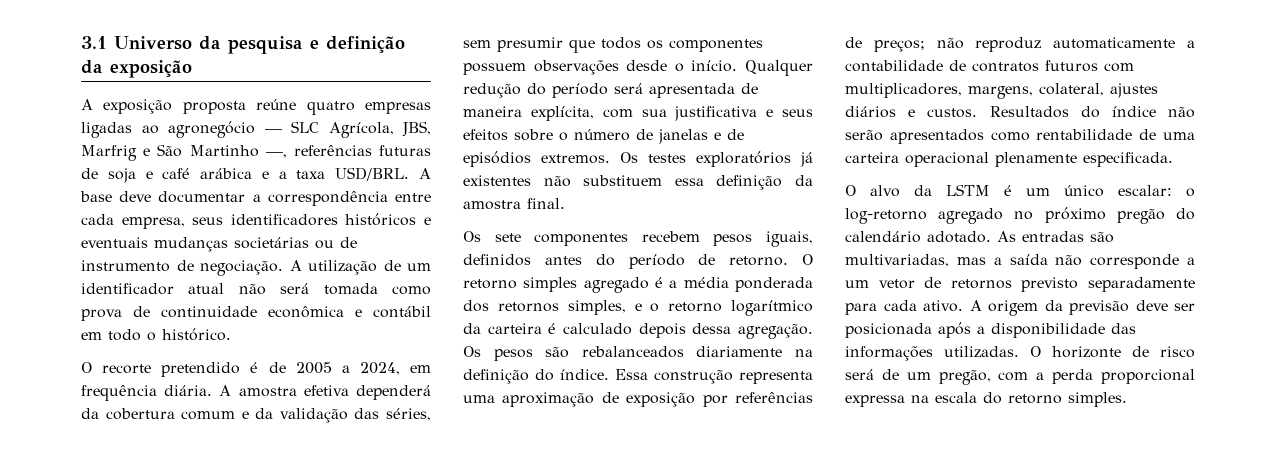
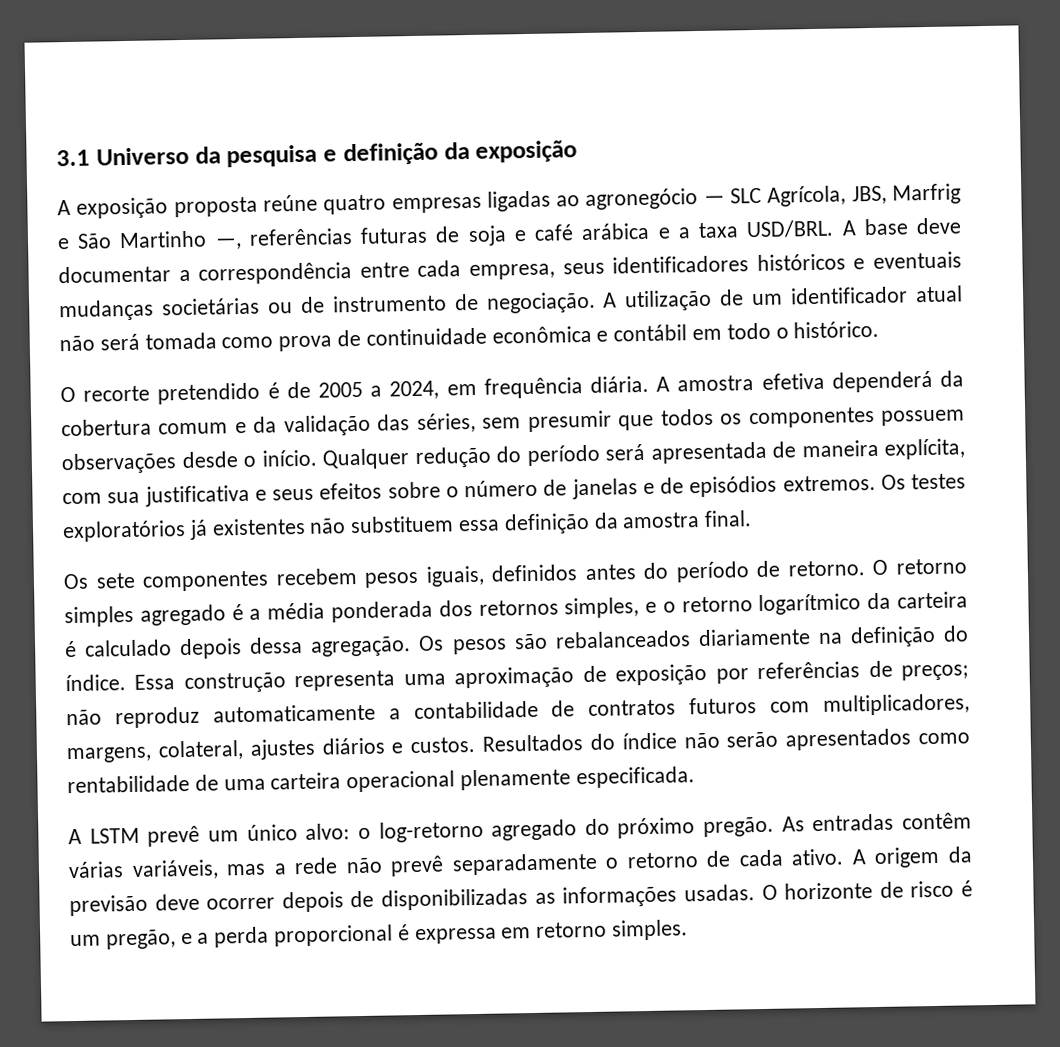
[845,184,1012,197] O alvo da LSTM é -> [68,825,201,847] A LSTM prevê
[1118,185,1172,196] escalar: -> [305,823,351,840] alvo:
[1014,207,1195,224] [845,231,1114,243] [845,254,1195,269] [845,277,1195,292] [845,303,877,315] no próximo pregão do calendário adotado. As entradas são multivariadas, mas a saída não corresponde a um vetor de retornos previsto separadamente para -> [584,812,972,839] [68,850,732,880] do próximo pregão. As entradas contêm várias variáveis, mas a rede não prevê separadamente o retorno de
[1174,303,1195,311] [845,322,1136,338] [845,346,1019,361] ser posicionada após a disponibilidade das informações utilizadas. -> [206,884,755,913] ocorrer depois de disponibilizadas as informações usadas.
[845,369,899,380] será de -> [961,880,974,897] é
[998,372,1029,381] com -> [180,932,193,945] e
[845,392,1002,407] expressa na escala do -> [396,924,532,945] é expressa em

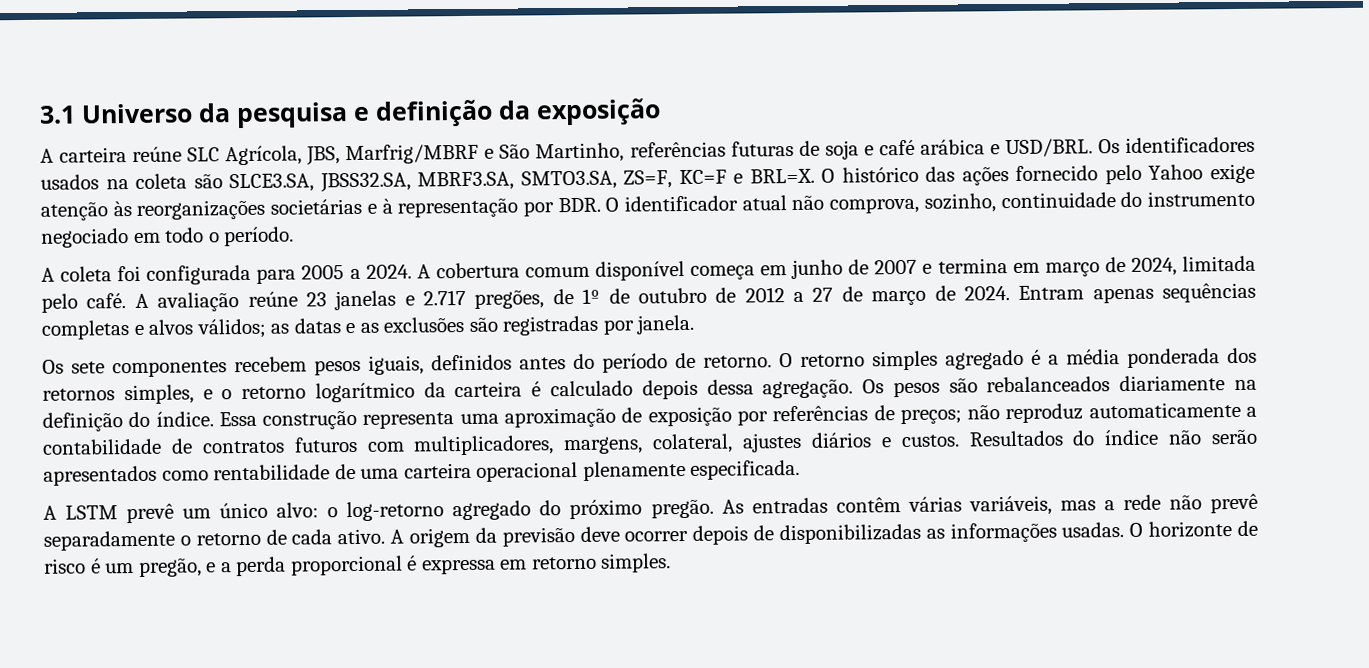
[76,188,725,219] exposição proposta reúne quatro empresas ligadas ao agronegócio — -> [59,146,183,163] carteira reúne
[891,183,961,205] Marfrig -> [345,143,480,165] Marfrig/MBRF
[119,230,242,250] Martinho —, -> [535,142,625,163] Martinho,
[677,217,963,239] [58,251,963,285] [59,285,963,322] [59,320,880,352] [60,370,965,405] [61,406,965,437] [61,438,965,475] [62,473,966,507] [62,510,753,543] a taxa USD/BRL. A base deve documentar a correspondência entre cada empresa, seus identificadores históricos e eventuais mudanças societárias ou de instrumento de negociação. A utilização de um identificador atual não será tomada como prova de continuidade econômica e contábil em todo o histórico. // O recorte pretendido é de 2005 a 2024, em frequência diária. A amostra efetiva dependerá da cobertura comum e da validação das séries, sem presumir que todos os componentes possuem observações desde o início. Qualquer redução do período será apresentada de maneira explícita, com sua justificativa e seus efeitos sobre o número de janelas e de episódios extremos. Os testes exploratórios já existentes não substituem essa definição da amostra final. -> [1004,136,1255,158] [40,163,1255,193] [40,190,1256,221] [41,226,295,248] [41,255,1257,285] [41,282,1256,313] [41,314,695,340] USD/BRL. Os identificadores usados na coleta são SLCE3.SA, JBSS32.SA, MBRF3.SA, SMTO3.SA, ZS=F, KC=F e BRL=X. O histórico das ações fornecido pelo Yahoo exige atenção às reorganizações societárias e à representação por BDR. O identificador atual não comprova, sozinho, continuidade do instrumento negociado em todo o período. // A coleta foi configurada para 2005 a 2024. A cobertura comum disponível começa em junho de 2007 e termina em março de 2024, limitada pelo café. A avaliação reúne 23 janelas e 2.717 pregões, de 1º de outubro de 2012 a 27 de março de 2024. Entram apenas sequências completas e alvos válidos; as datas e as exclusões são registradas por janela.

